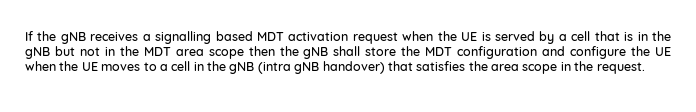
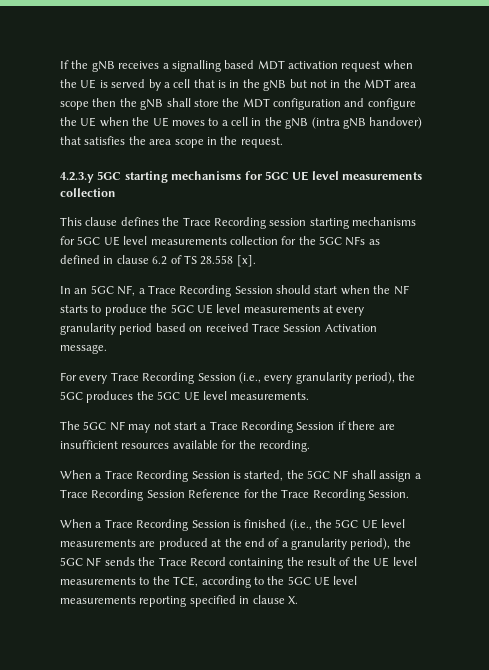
(645, 68) none -> [60,171,422,183] [60,188,116,197] [60,217,416,229] [60,236,380,246] [60,255,256,267] [60,285,409,297] [60,304,365,316] [60,323,377,335] [60,344,107,354] [60,372,416,384] [60,391,310,403] [60,421,395,433] [60,440,310,452] [60,470,421,482] [60,489,409,501] [60,519,406,531] [60,538,411,550] [60,557,417,569] [60,576,358,588] [60,595,298,607] // 4.2.3.y 5GC starting mechanisms for 5GC UE level measurements collection // This clause defines the Trace Recording session starting mechanisms for 5GC UE level measurements collection for the 5GC NFs as defined in clause 6.2 of TS 28.558 [x]. // In an 5GC NF, a Trace Recording Session should start when the NF starts to produce the 5GC UE level measurements at every granularity period based on received Trace Session Activation message. // For every Trace Recording Session (i.e., every granularity period), the 5GC produces the 5GC UE level measurements. // The 5GC NF may not start a Trace Recording Session if there are insufficient resources available for the recording. // When a Trace Recording Session is started, the 5GC NF shall assign a Trace Recording Session Reference for the Trace Recording Session. // When a Trace Recording Session is finished (i.e., the 5GC UE level measurements are produced at the end of a granularity period), the 5GC NF sends the Trace Record containing the result of the UE level measurements to the TCE, according to the 5GC UE level measurements reporting specified in clause X.

